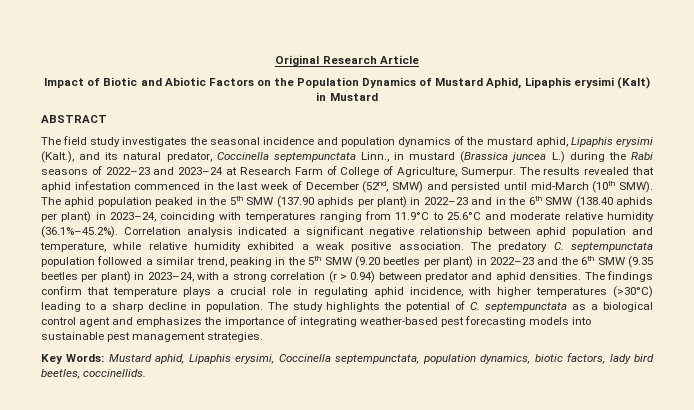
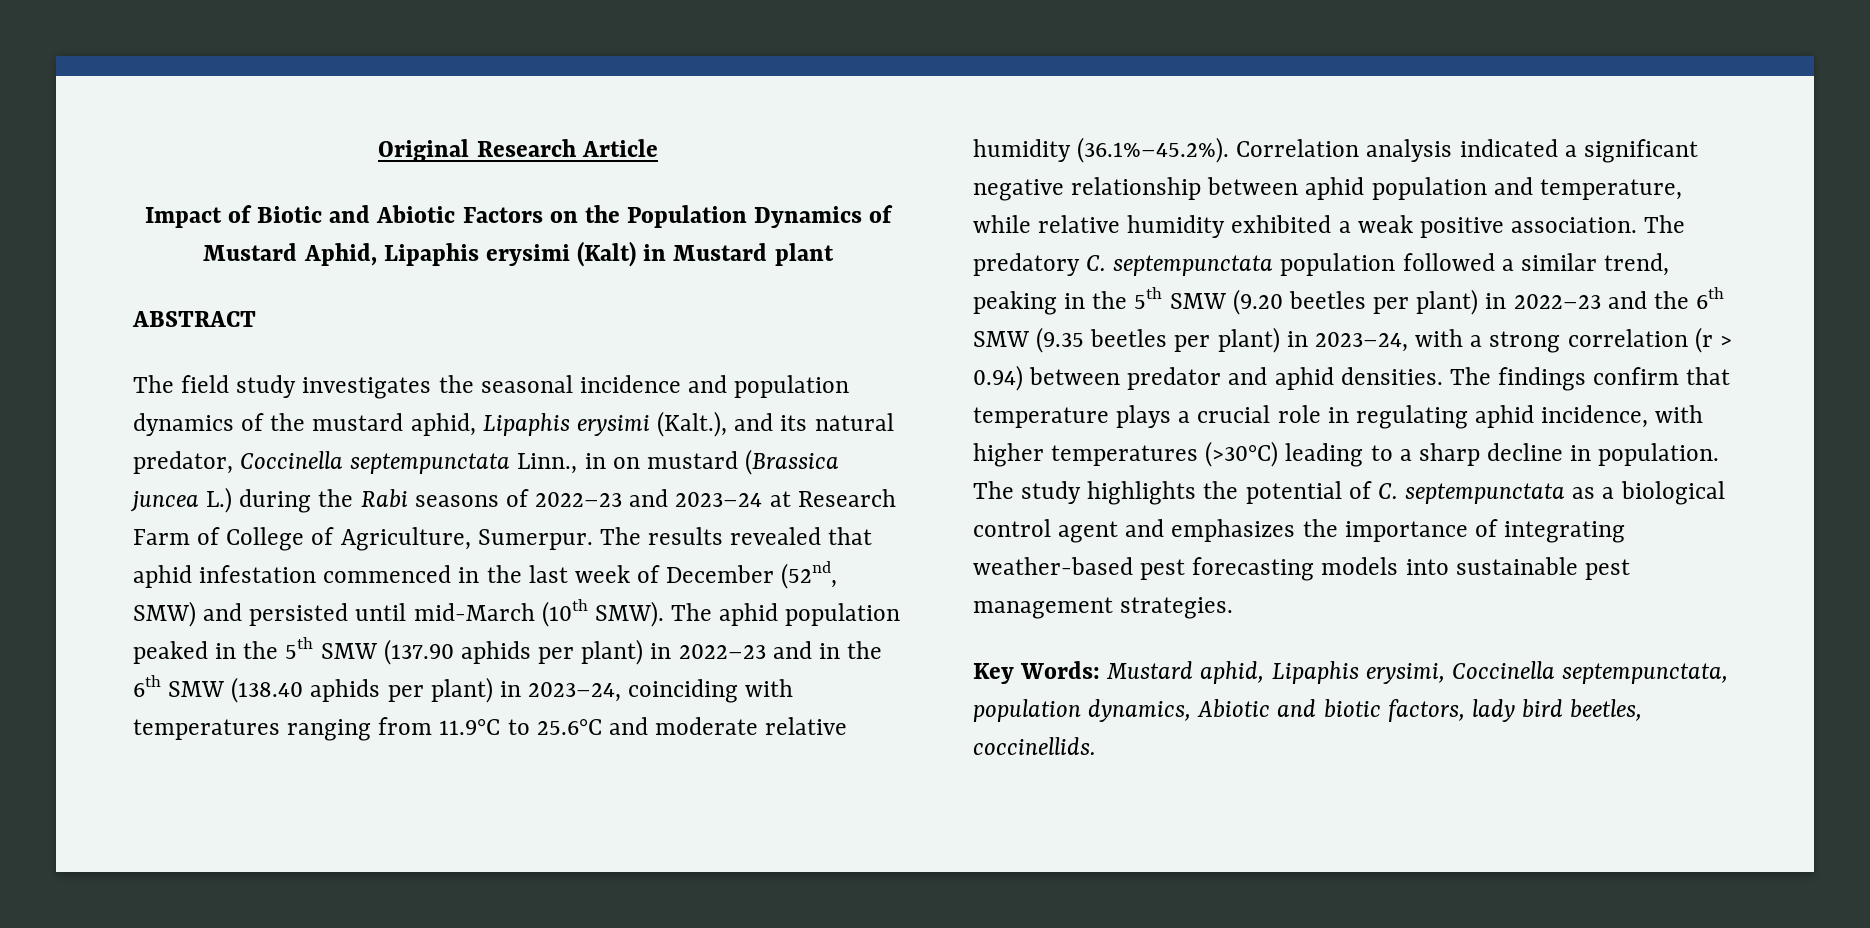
(378, 97) none -> [774,243,834,266] plant
(405, 156) none -> [612,457,640,469] on
(531, 359) none -> [1197,699,1317,718] Abiotic and

